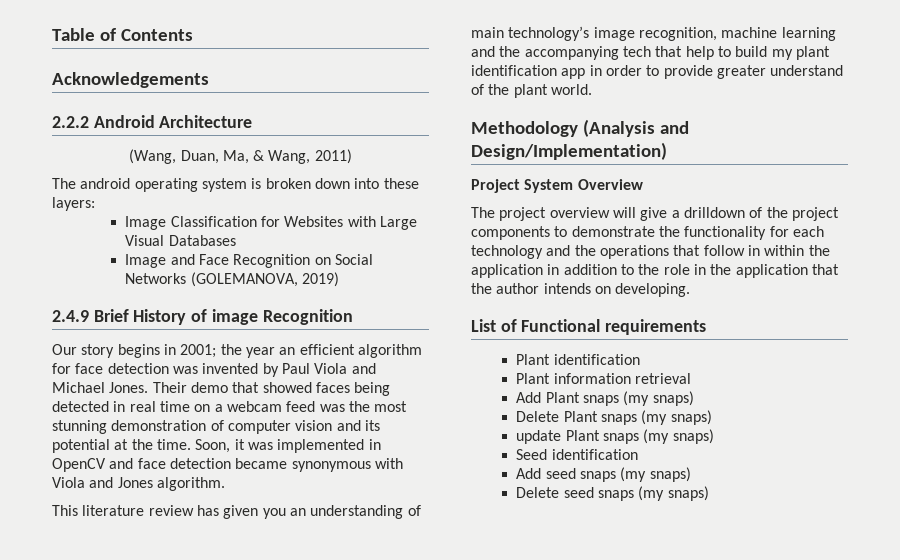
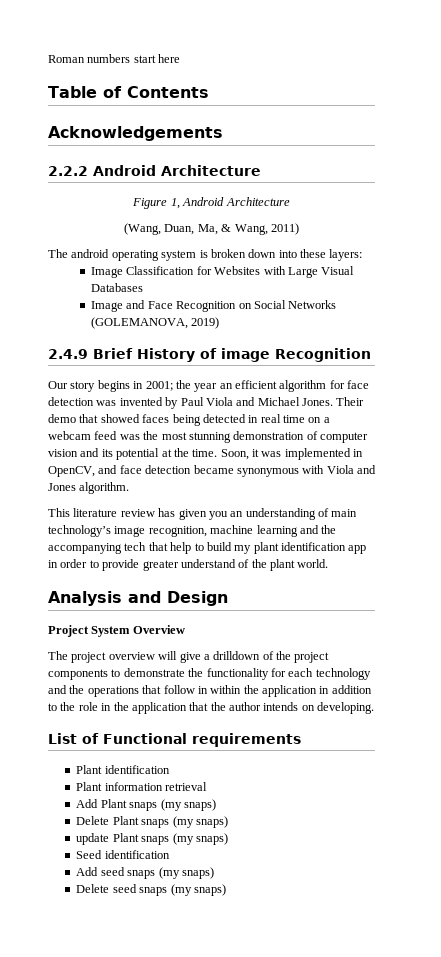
(52, 34) none -> [48,54,181,63] Roman numbers start here //
(253, 121) none -> [132,197,290,209] // Figure 1, Android Architecture
[52,458,106,472] OpenCV -> [48,466,95,477] OpenCV,
[471,119,689,137] [471,142,667,160] Methodology (Analysis and Design/Implementation) -> [48,591,228,606] Analysis and Design

